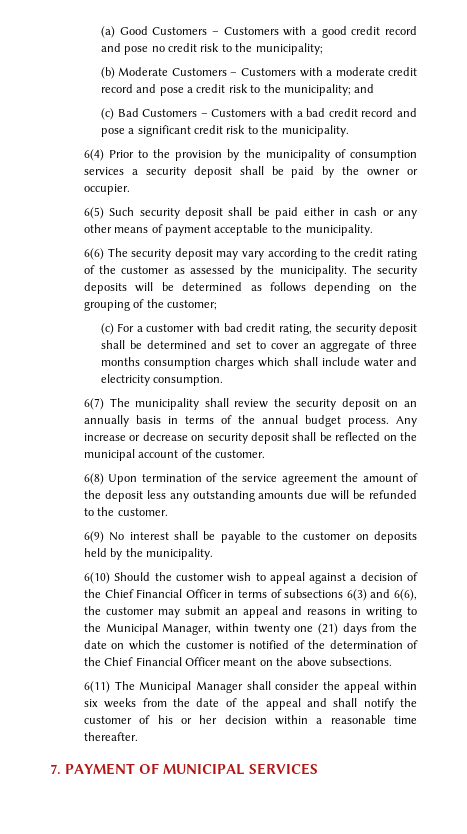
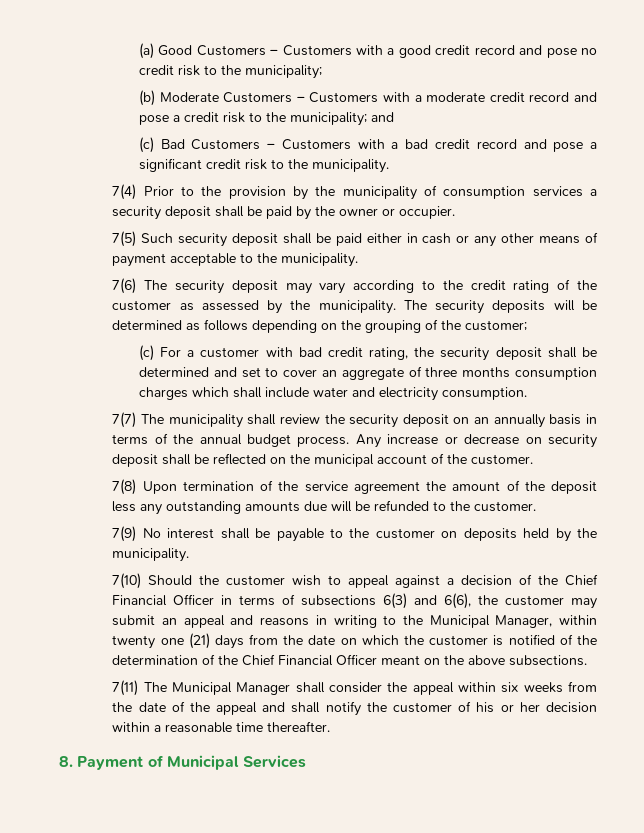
[83,149,104,161] 6(4) -> [112,184,137,200] 7(4)
[83,207,104,219] 6(5) -> [112,231,137,247] 7(5)
[83,248,104,260] 6(6) -> [112,278,137,294] 7(6)
[83,398,104,410] 6(7) -> [112,412,137,428] 7(7)
[83,473,104,485] 6(8) -> [112,479,137,495] 7(8)
[83,531,104,543] 6(9) -> [112,526,137,542] 7(9)
[83,572,110,584] 6(10) -> [112,573,142,589] 7(10)
[83,681,110,693] 6(11) -> [112,680,139,696] 7(11)
[50,763,318,775] 7. PAYMENT OF MUNICIPAL SERVICES -> [59,755,307,770] 8. Payment of Municipal Services

